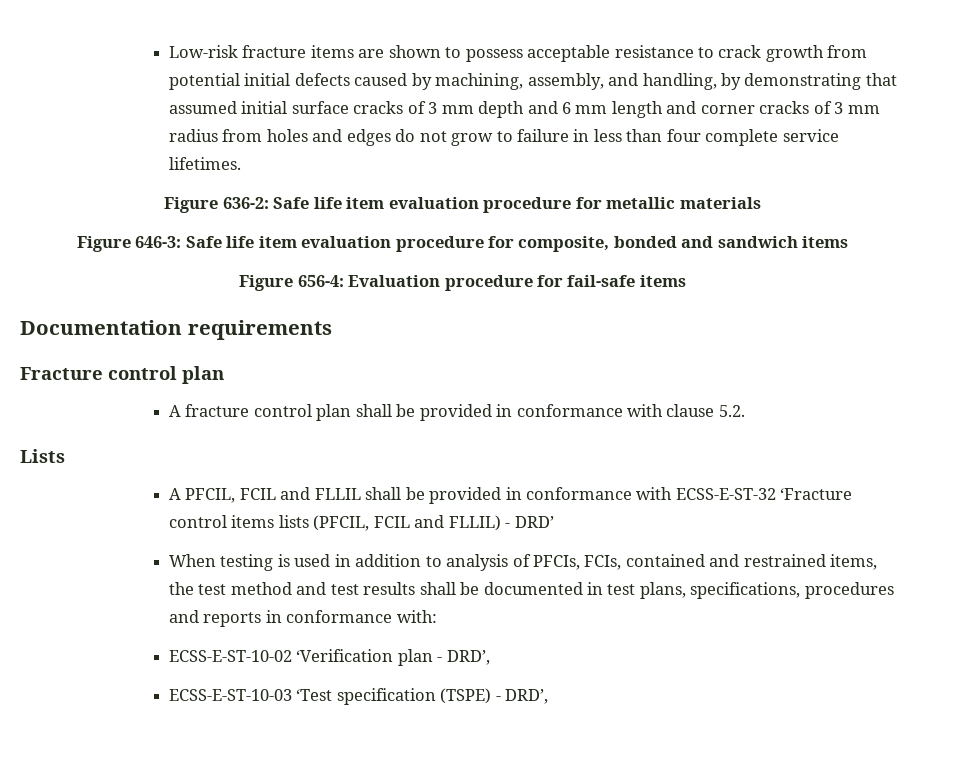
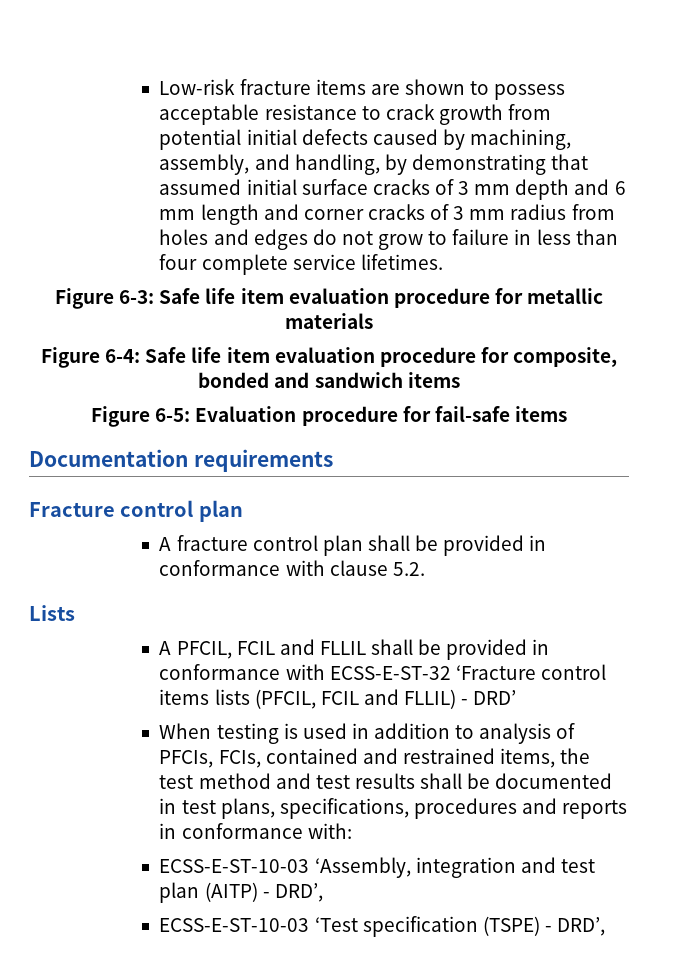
[222,197,269,209] 636-2: -> [119,290,155,304] 6-3:
[135,236,182,248] 646-3: -> [105,349,141,363] 6-4:
[297,275,344,287] 656-4: -> [155,408,191,422] 6-5:
[168,649,433,666] ECSS-E-ST-10-02 ‘Verification plan -> [159,857,595,878] [159,882,258,903] ECSS-E-ST-10-03 ‘Assembly, integration and test plan (AITP)

